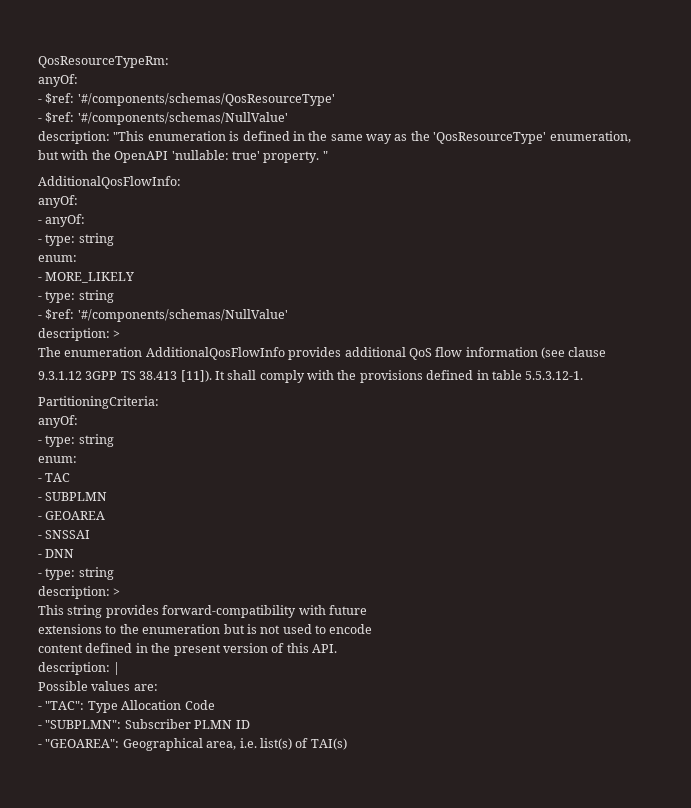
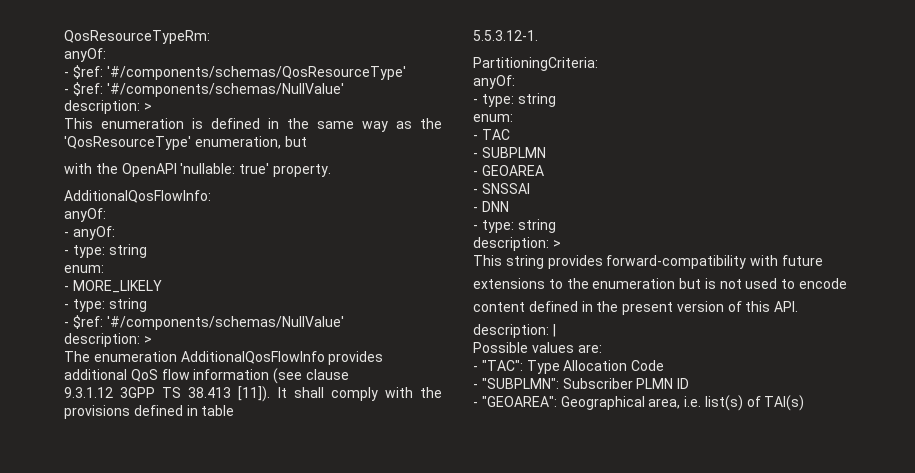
[113,131,145,141] "This -> [143,103,152,111] [64,118,93,129] > // This
(59, 155) none -> (307, 141) //
[322,151,328,160] " -> (331, 170) none
(522, 375) none -> (235, 410) //

